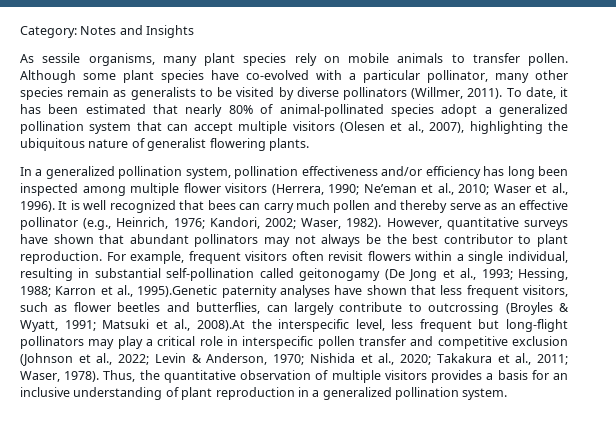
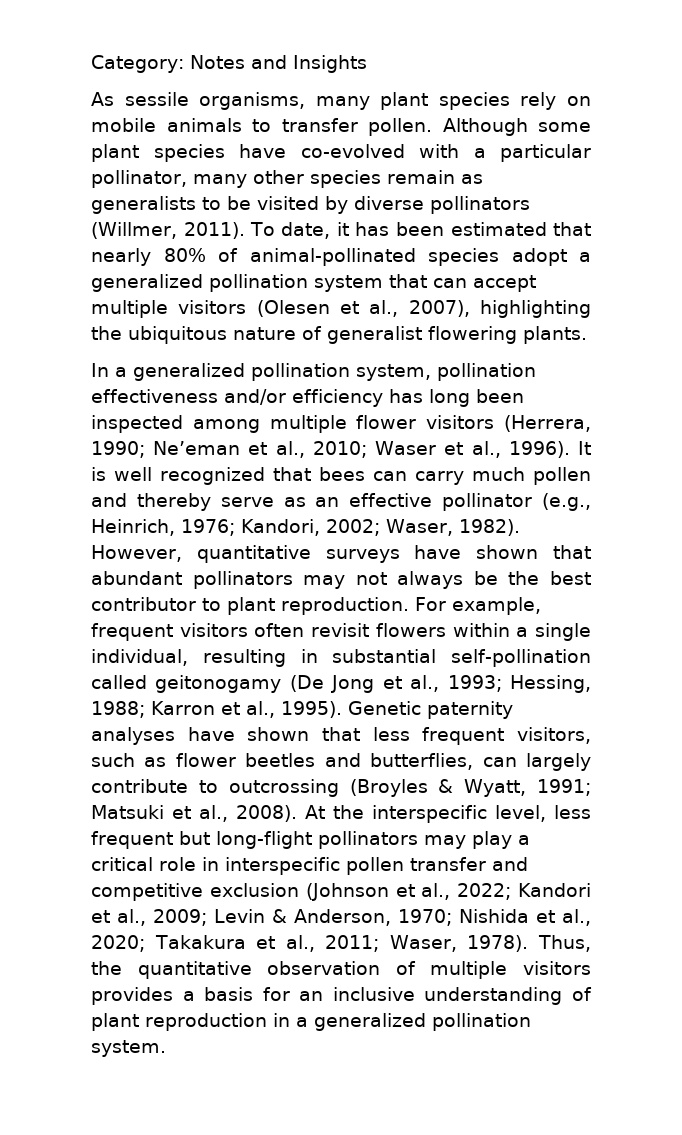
[137,285,218,297] 1995).Genetic -> [281,701,421,718] 1995). Genetic
[196,320,245,331] 2008).At -> [236,805,325,822] 2008). At
(150, 359) none -> [517,883,591,897] [91,909,207,926] Kandori et al., 2009;

